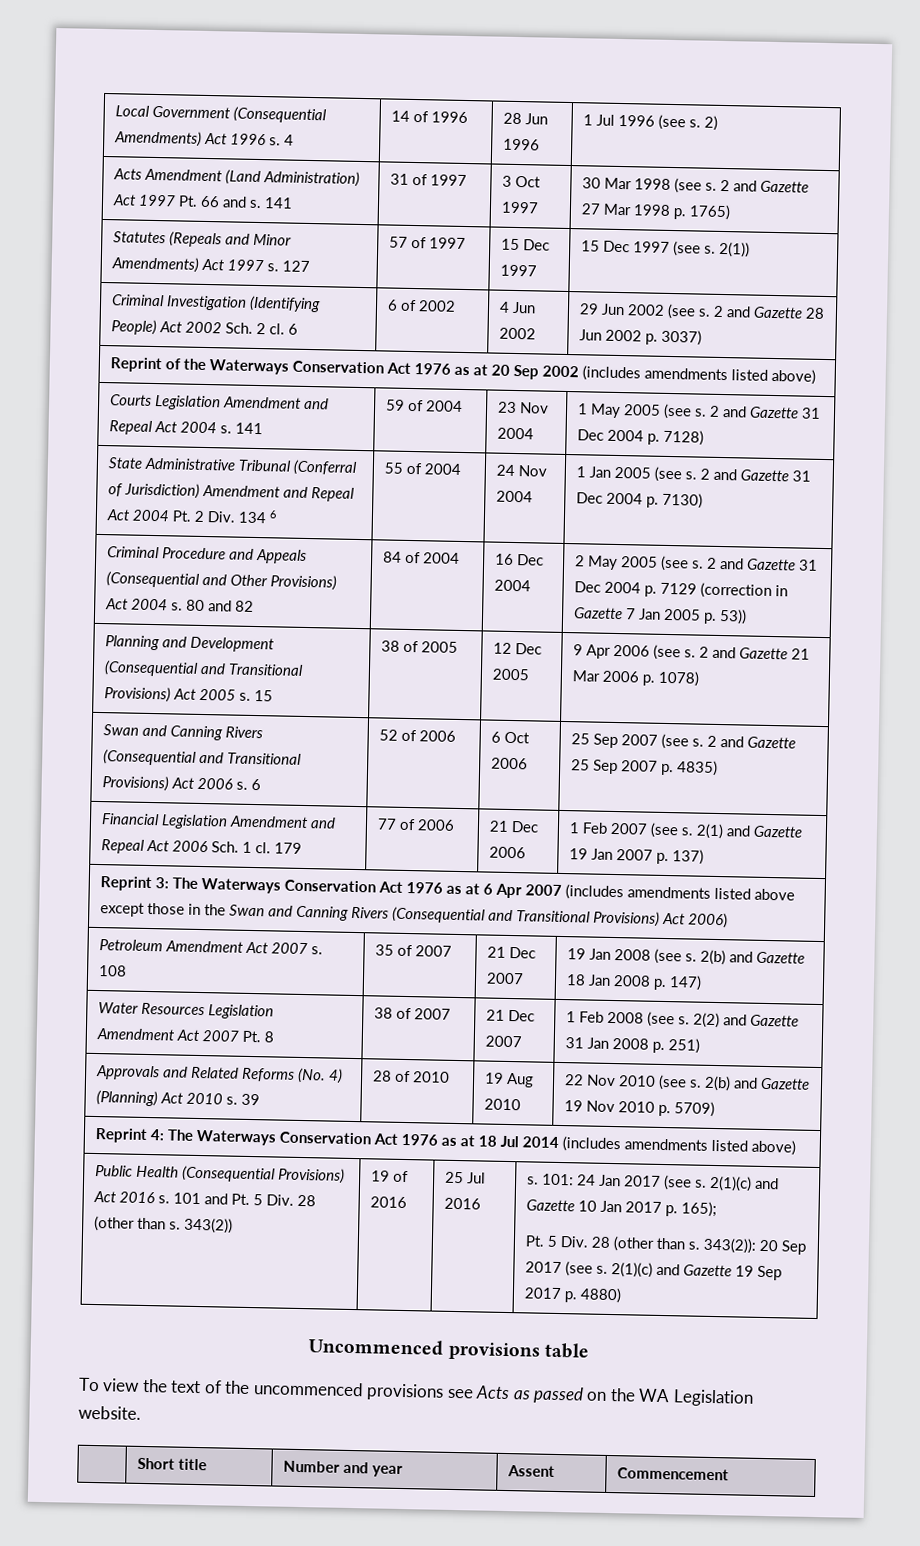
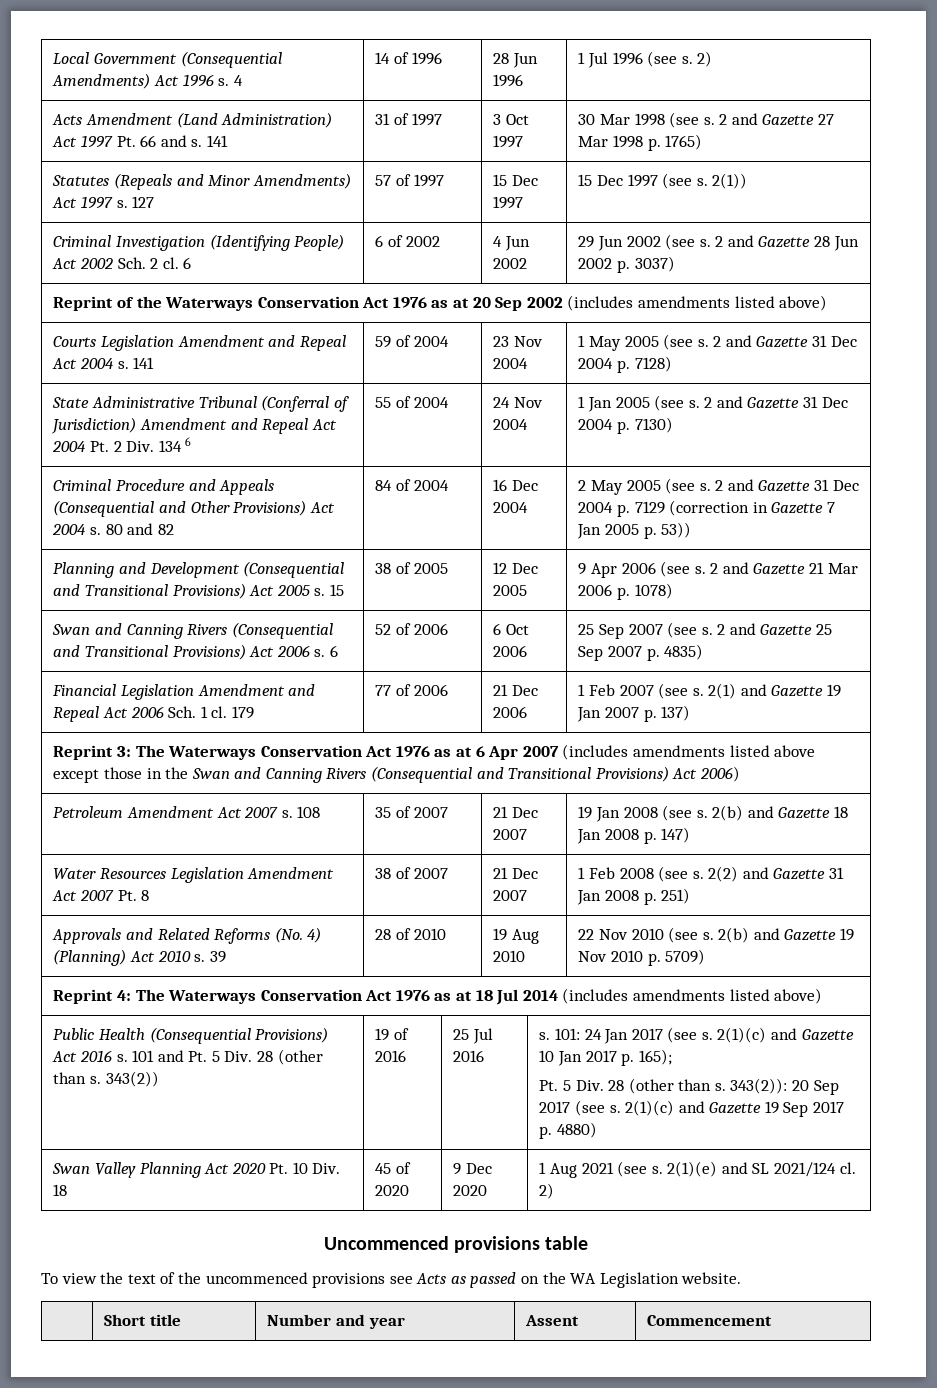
(622, 1295) none -> [52,1162,341,1178] [53,1184,68,1196] [375,1162,411,1174] [375,1185,410,1196] [453,1163,492,1175] [453,1185,488,1196] [539,1161,856,1178] [539,1183,555,1199] // Swan Valley Planning Act 2020 Pt. 10 Div. 18 | 45 of 2020 | 9 Dec 2020 | 1 Aug 2021 (see s. 2(1)(e) and SL 2021/124 cl. 2)

